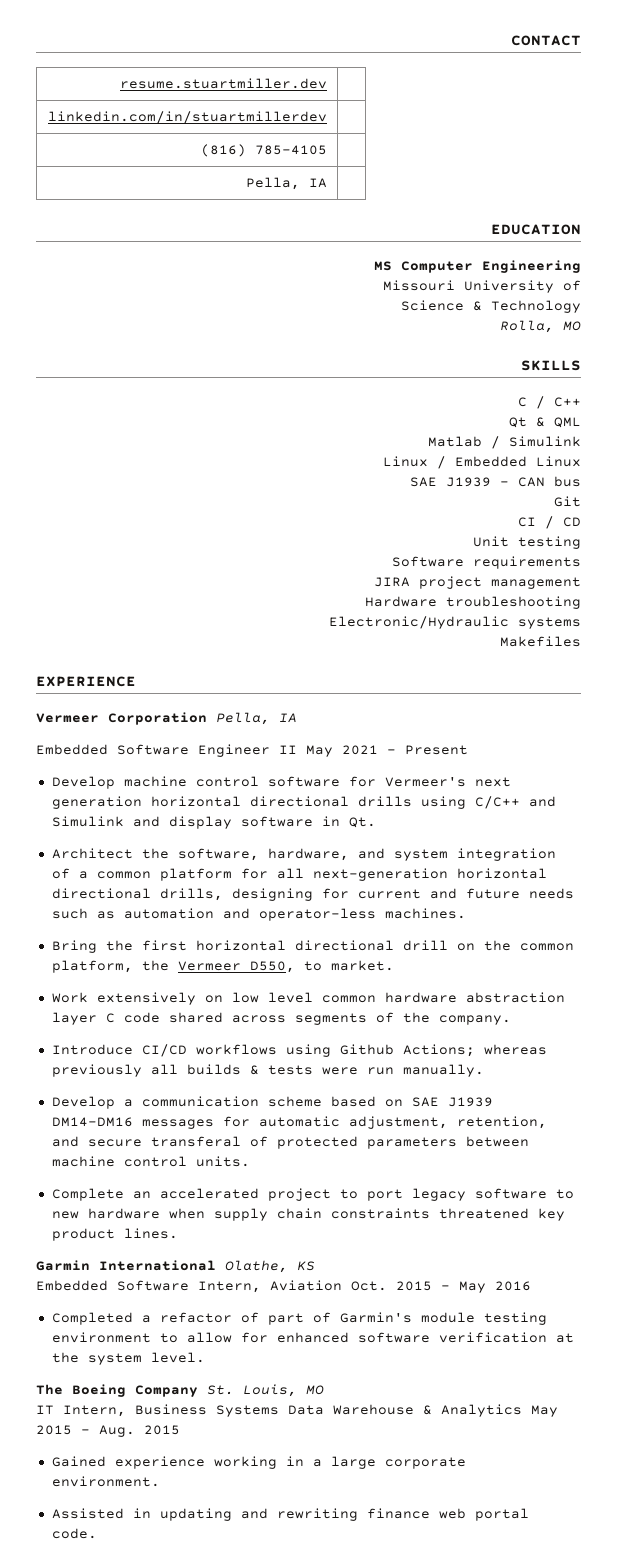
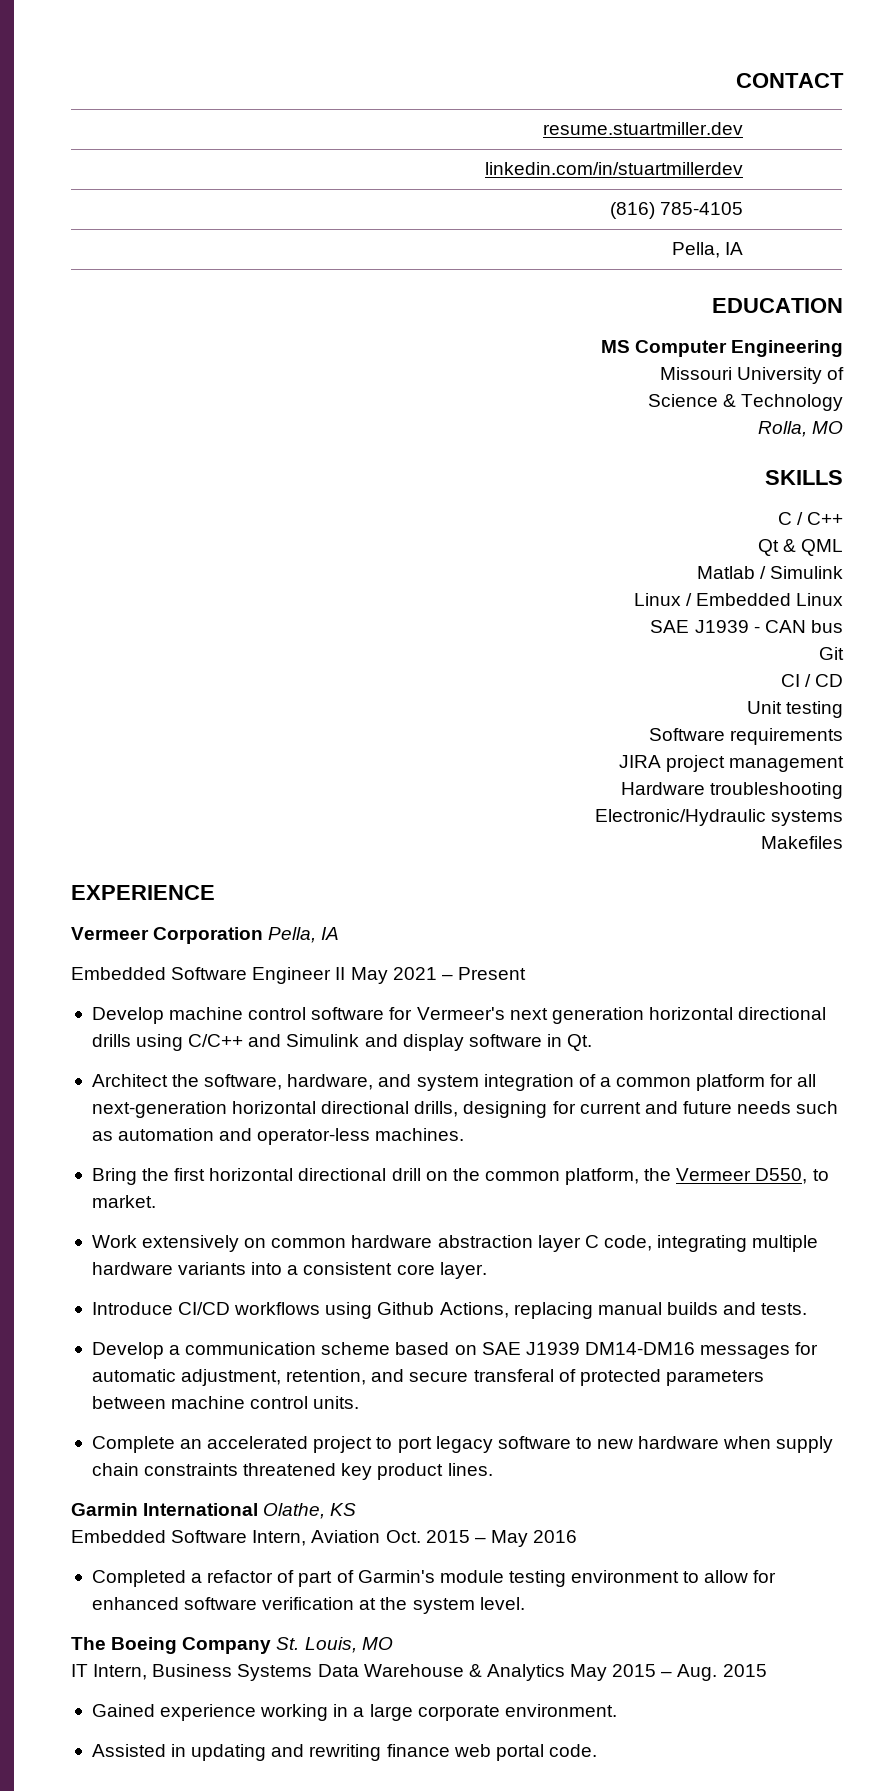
[231,992,313,1003] low level -> (267, 1243) none
[123,1012,511,1025] code shared across segments of the company. -> [603,1235,819,1252] [91,1262,487,1279] code, integrating multiple hardware variants into a consistent core layer.
[402,1044,547,1057] [51,1064,484,1077] Actions; whereas previously all builds & tests were run manually. -> [439,1302,808,1319] Actions, replacing manual builds and tests.

